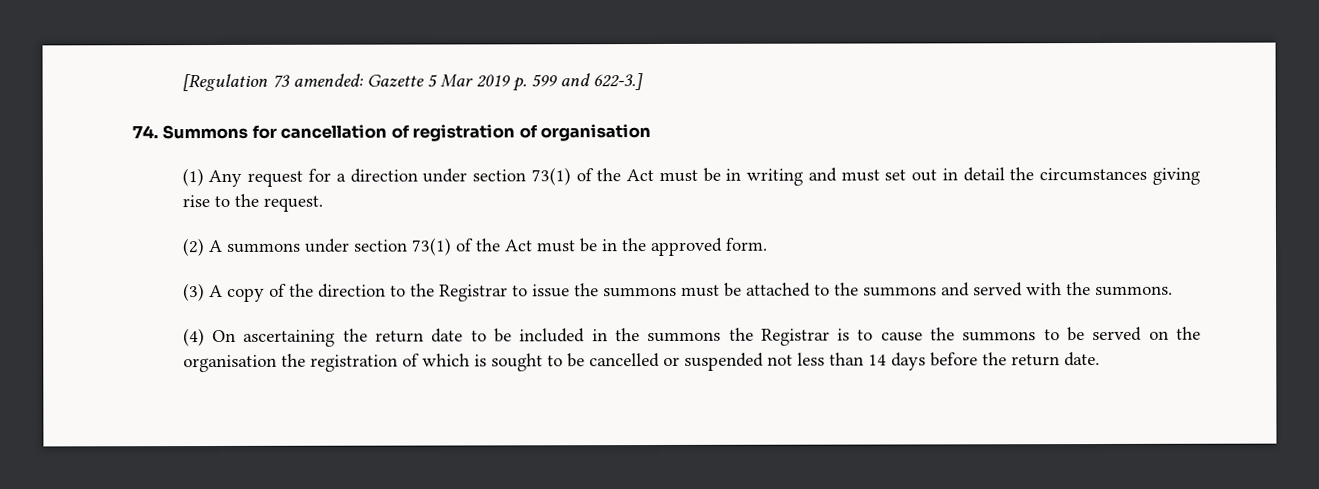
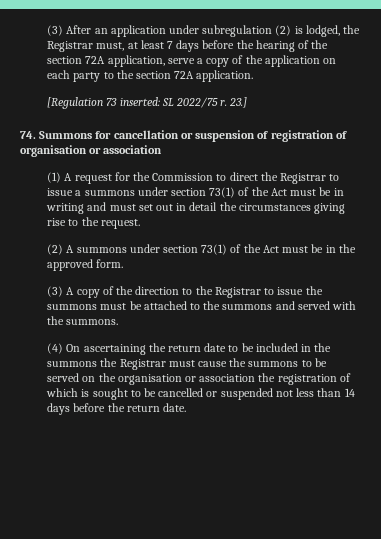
[181,73,643,92] [Regulation 73 amended: Gazette 5 Mar 2019 p. 599 and 622-3.] -> [47,25,361,37] [47,40,329,52] [47,55,337,67] [47,70,254,82] [47,97,248,109] (3) After an application under subregulation (2) is lodged, the Registrar must, at least 7 days before the hearing of the section 72A application, serve a copy of the application on each party to the section 72A application. // [Regulation 73 inserted: SL 2022/75 r. 23.]
(388, 131) none -> [180,130,256,142] or suspension
(652, 133) none -> [89,145,163,154] or association
[208,169,243,188] Any -> [64,173,73,181] A
[335,168,418,183] a direction -> [132,172,340,184] [47,188,135,196] the Commission to direct the Registrar to issue a summons
[837,328,874,341] is to -> [168,360,195,367] must
(277, 363) none -> [184,374,256,382] or association

